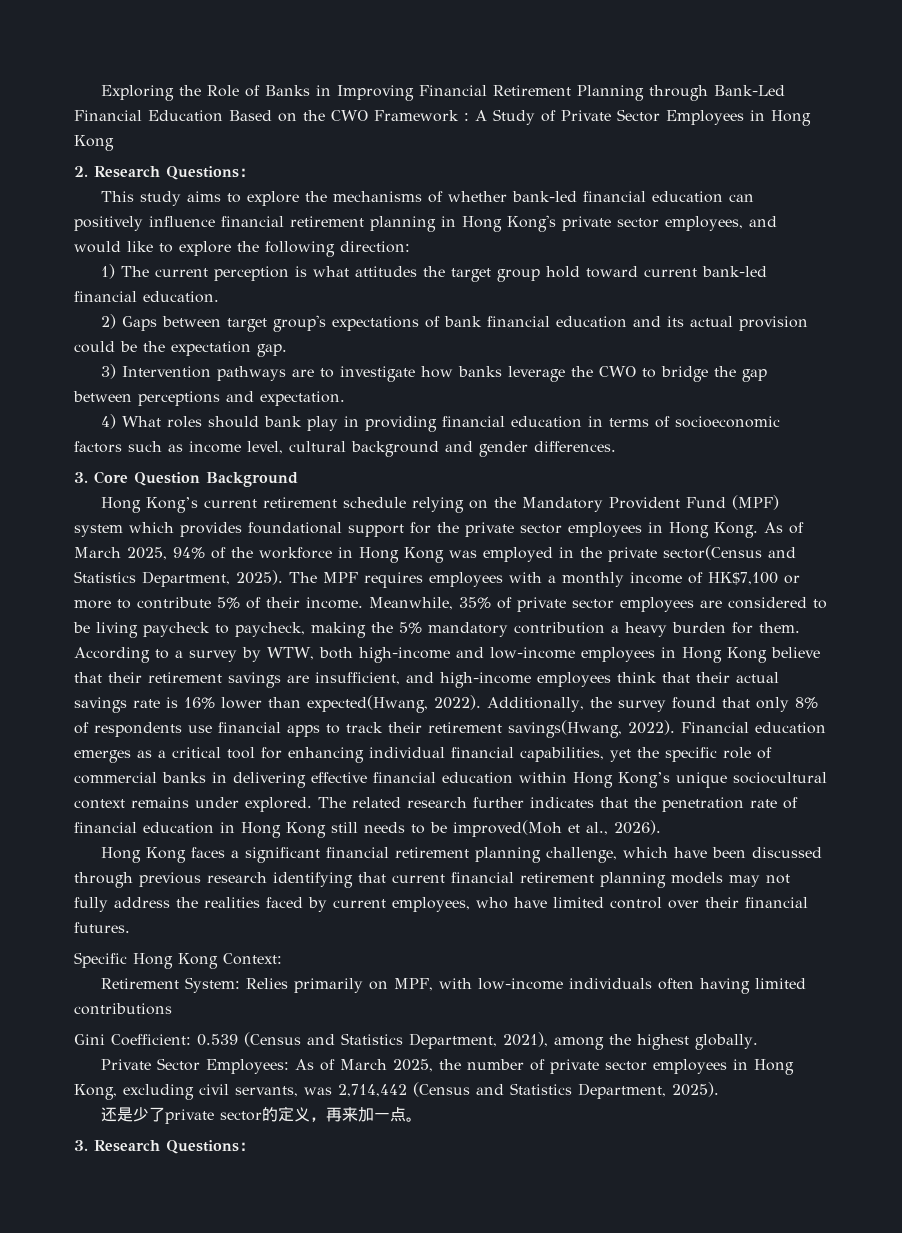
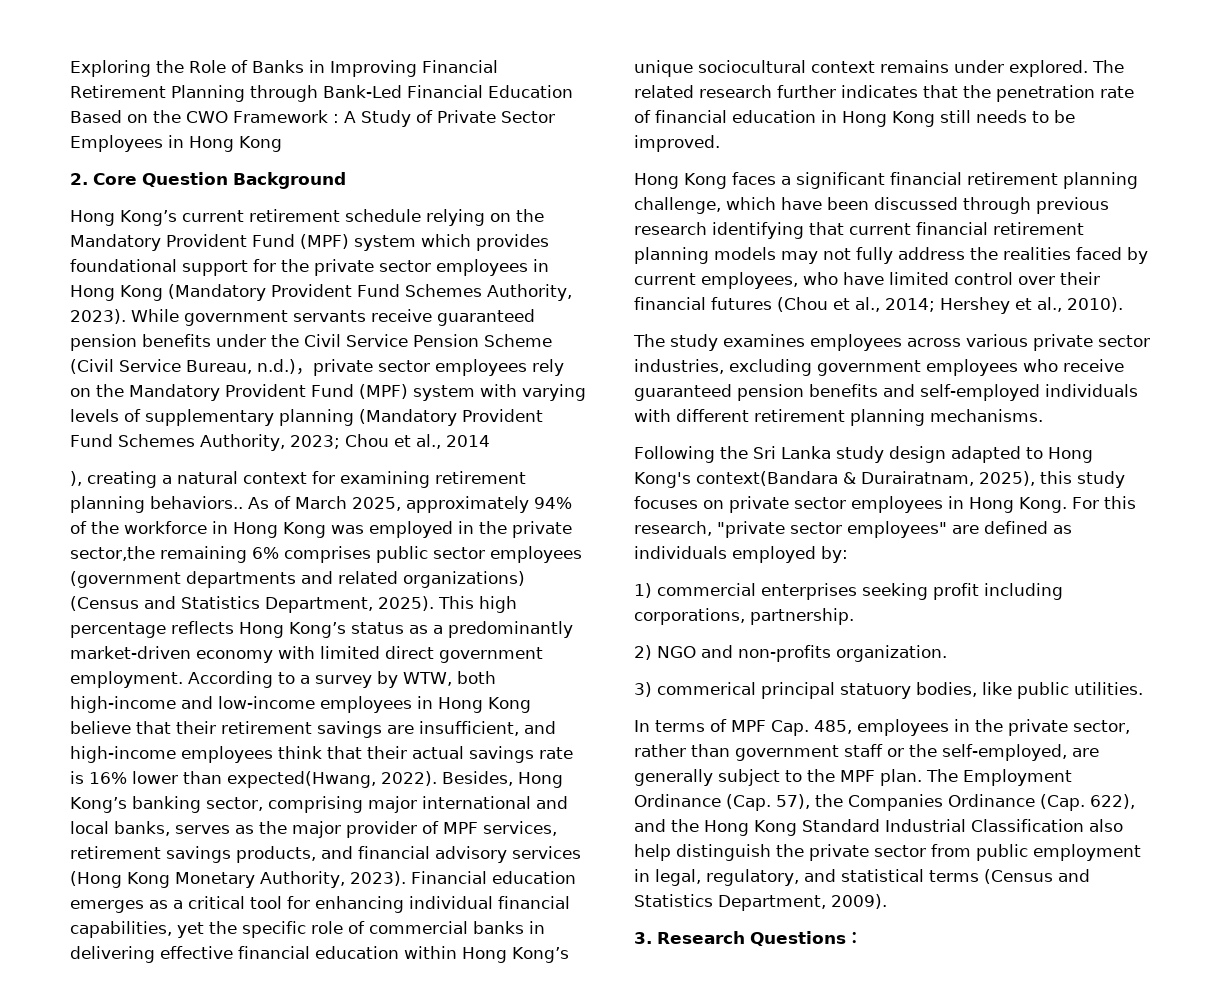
[94,166,255,180] [101,191,755,206] [74,215,777,232] [74,241,410,257] [101,264,768,282] [74,291,219,303] [101,314,809,332] [74,341,287,357] [101,364,768,382] [73,391,345,406] [101,414,781,432] [74,441,616,457] [74,472,88,483] Research Questions： // This study aims to explore the mechanisms of whether bank-led financial education can positively influence financial retirement planning in Hong Kong's private sector employees, and would like to explore the following direction: // 1) The current perception is what attitudes the target group hold toward current bank-led financial education. // 2) Gaps between target group's expectations of bank financial education and its actual provision could be the expectation gap. // 3) Intervention pathways are to investigate how banks leverage the CWO to bridge the gap between perceptions and expectation. // 4) What roles should bank play in providing financial education in terms of socioeconomic factors such as income level, cultural background and gender differences. // 3. -> (88, 179) none
[714,522,804,538] [74,547,167,560] Kong. As of March 2025, -> [120,284,572,301] [70,309,535,326] [70,334,552,351] [70,359,564,376] [70,384,586,401] [70,409,543,426] [70,434,490,451] [70,471,526,488] [70,496,529,513] Kong (Mandatory Provident Fund Schemes Authority, 2023). While government servants receive guaranteed pension benefits under the Civil Service Pension Scheme (Civil Service Bureau, n.d.)，private sector employees rely on the Mandatory Provident Fund (MPF) system with varying levels of supplementary planning (Mandatory Provident Fund Schemes Authority, 2023; Chou et al., 2014 // ), creating a natural context for examining retirement planning behaviors.. As of March 2025, approximately
[663,545,796,560] [74,570,800,588] [74,597,827,612] [73,622,800,638] sector(Census and Statistics Department, 2025). The MPF requires employees with a monthly income of HK$7,100 or more to contribute 5% of their income. Meanwhile, 35% of private sector employees are considered to be living paycheck to paycheck, making the 5% mandatory contribution a heavy burden for them. -> [70,546,582,563] [70,571,525,588] [70,596,517,613] [70,621,573,638] [70,646,543,663] [70,671,183,688] sector,the remaining 6% comprises public sector employees (government departments and related organizations) (Census and Statistics Department, 2025). This high percentage reflects Hong Kong’s status as a predominantly market-driven economy with limited direct government employment.
[487,697,818,712] [74,720,675,738] Additionally, the survey found that only 8% of respondents use financial apps to track their retirement savings(Hwang, 2022). -> [442,771,563,788] [70,796,568,813] [70,821,557,838] [70,846,581,863] [70,871,406,888] Besides, Hong Kong’s banking sector, comprising major international and local banks, serves as the major provider of MPF services, retirement savings products, and financial advisory services (Hong Kong Monetary Authority, 2023).
[453,820,661,837] improved(Moh et al., 2026). -> [634,135,720,152] improved.
[74,922,130,933] [74,952,282,969] [101,977,807,994] [74,1003,172,1015] [74,1032,758,1050] [101,1058,795,1075] [74,1082,719,1100] [101,1106,423,1124] futures. // Specific Hong Kong Context: // Retirement System: Relies primarily on MPF, with low-income individuals often having limited contributions // Gini Coefficient: 0.539 (Census and Statistics Department, 2021), among the highest globally. // Private Sector Employees: As of March 2025, the number of private sector employees in Hong Kong, excluding civil servants, was 2,714,442 (Census and Statistics Department, 2025). // 还是少了private sector的定义，再来加一点。 -> [711,297,1123,314] [633,334,1150,351] [634,359,1124,376] [634,384,1138,401] [634,409,1043,426] [634,446,1093,463] [634,471,1125,488] [634,496,1136,513] [634,521,1072,538] [634,546,848,563] [634,583,1063,600] [634,608,854,625] [634,645,947,662] [634,682,1143,699] [634,719,1130,736] [634,744,1099,761] [634,769,1072,786] [634,794,1135,811] [634,819,1123,836] [634,844,1141,861] [634,869,1090,886] [634,894,887,911] futures (Chou et al., 2014; Hershey et al., 2010). // The study examines employees across various private sector industries, excluding government employees who receive guaranteed pension benefits and self-employed individuals with different retirement planning mechanisms. // Following the Sri Lanka study design adapted to Hong Kong's context(Bandara & Durairatnam, 2025), this study focuses on private sector employees in Hong Kong. For this research, "private sector employees" are defined as individuals employed by: // 1) commercial enterprises seeking profit including corporations, partnership. // 2) NGO and non-profits organization. // 3) commerical principal statuory bodies, like public utilities. // In terms of MPF Cap. 485, employees in the private sector, rather than government staff or the self-employed, are generally subject to the MPF plan. The Employment Ordinance (Cap. 57), the Companies Ordinance (Cap. 622), and the Hong Kong Standard Industrial Classification also help distinguish the private sector from public employment in legal, regulatory, and statistical terms (Census and Statistics Department, 2009).

